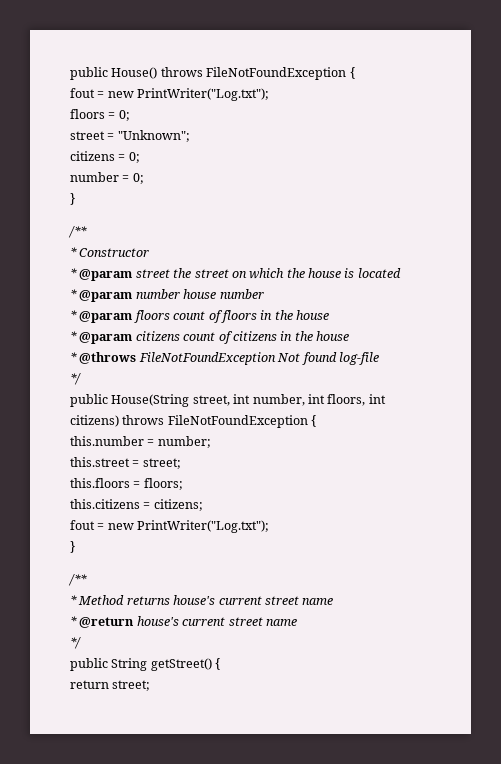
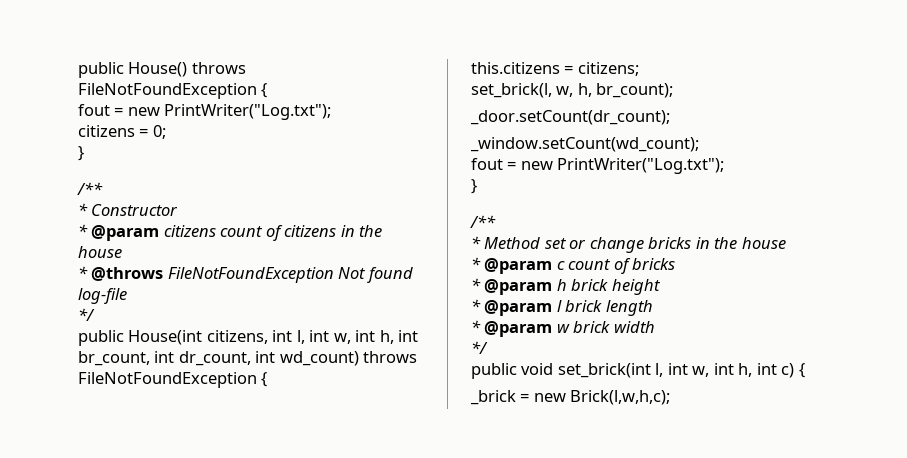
[70,109,130,121] [70,130,190,142] // floors = 0; // street = "Unknown"; -> (332, 112) none
[70,172,144,184] // number = 0; -> (166, 132) none
[70,268,401,281] [70,289,264,302] [70,310,329,323] // * @param street the street on which the house is located // * @param number house number // * @param floors count of floors in the house -> (179, 210) none
[111,394,386,407] [70,415,317,428] [70,436,211,448] [70,457,181,469] [70,478,183,490] [70,499,203,511] House(String street, int number, int floors, int citizens) throws FileNotFoundException { // this.number = number; // this.street = street; // this.floors = floors; // this.citizens = citizens; -> [128,330,419,345] [78,351,418,366] [78,372,268,388] [471,62,639,76] [471,83,674,98] [470,110,670,125] [470,137,699,152] House(int citizens, int l, int w, int h, int br_count, int dr_count, int wd_count) throws FileNotFoundException { // this.citizens = citizens; // set_brick(l, w, h, br_count); // _door.setCount(dr_count); // _window.setCount(wd_count);
[126,595,334,605] [70,616,297,628] [70,637,81,649] [70,658,221,671] [70,680,151,691] returns house's current street name // * @return house's current street name // */ // public String getStreet() { // return street; -> [544,237,786,253] [471,257,676,274] [471,278,660,295] [471,299,653,316] [471,320,655,337] [471,341,488,354] [471,363,805,379] [470,390,671,405] set or change bricks in the house // * @param c count of bricks // * @param h brick height // * @param l brick length // * @param w brick width // */ // public void set_brick(int l, int w, int h, int c) { // _brick = new Brick(l,w,h,c);

